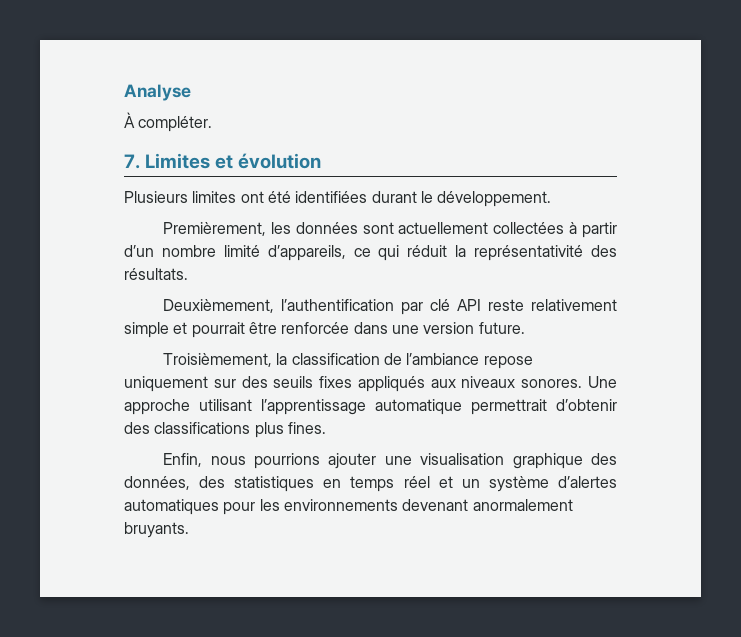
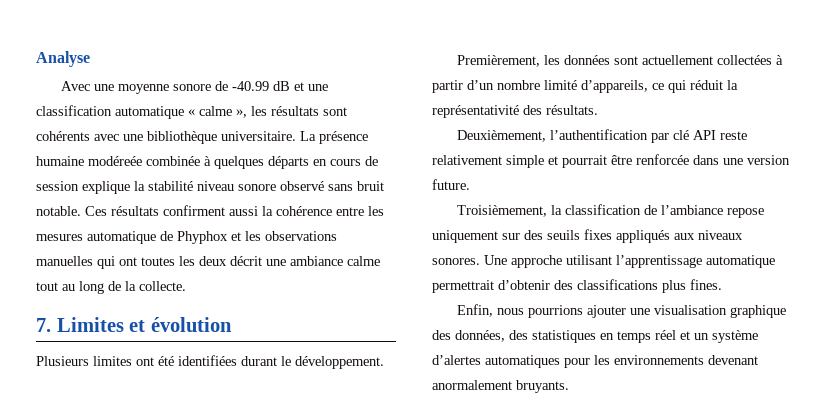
[124,112,213,132] À compléter. -> [60,81,328,94] [36,105,347,119] [36,131,368,144] [36,156,378,169] [36,181,384,194] [36,205,384,216] [36,231,337,244] [36,256,380,269] [36,281,186,294] Avec une moyenne sonore de -40.99 dB et une classification automatique « calme », les résultats sont cohérents avec une bibliothèque universitaire. La présence humaine modéreée combinée à quelques départs en cours de session explique la stabilité niveau sonore observé sans bruit notable. Ces résultats confirment aussi la cohérence entre les mesures automatique de Phyphox et les observations manuelles qui ont toutes les deux décrit une ambiance calme tout au long de la collecte.

